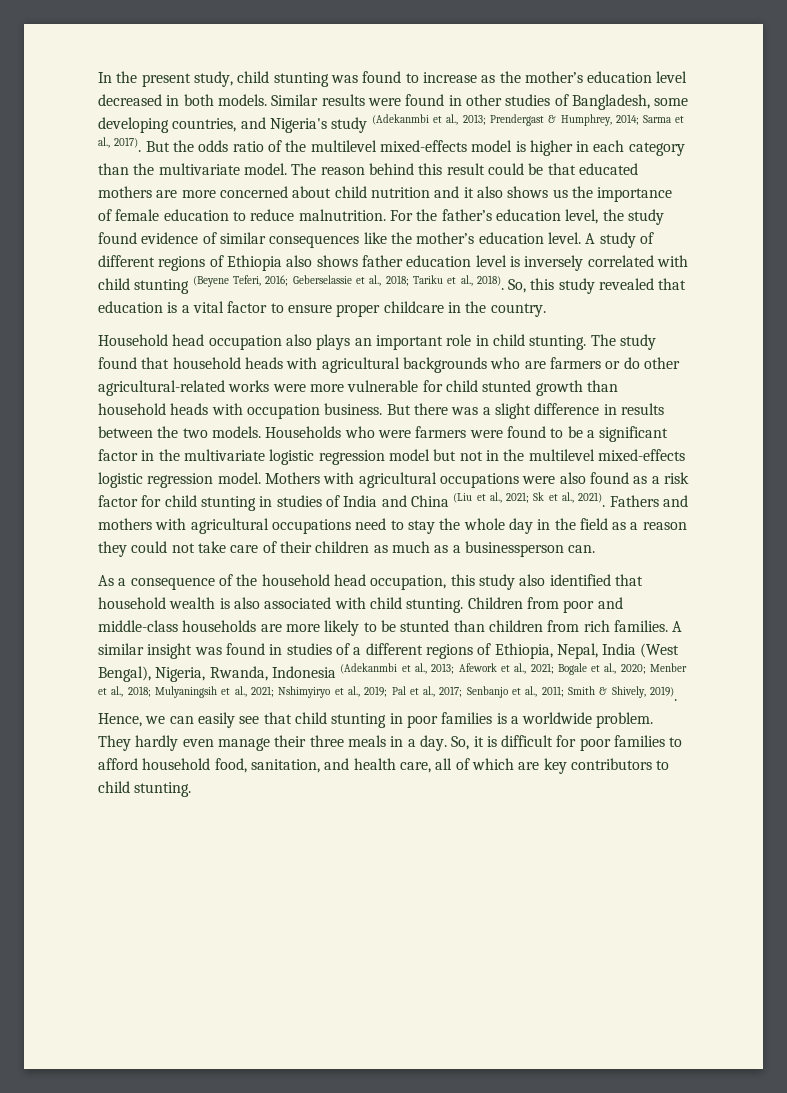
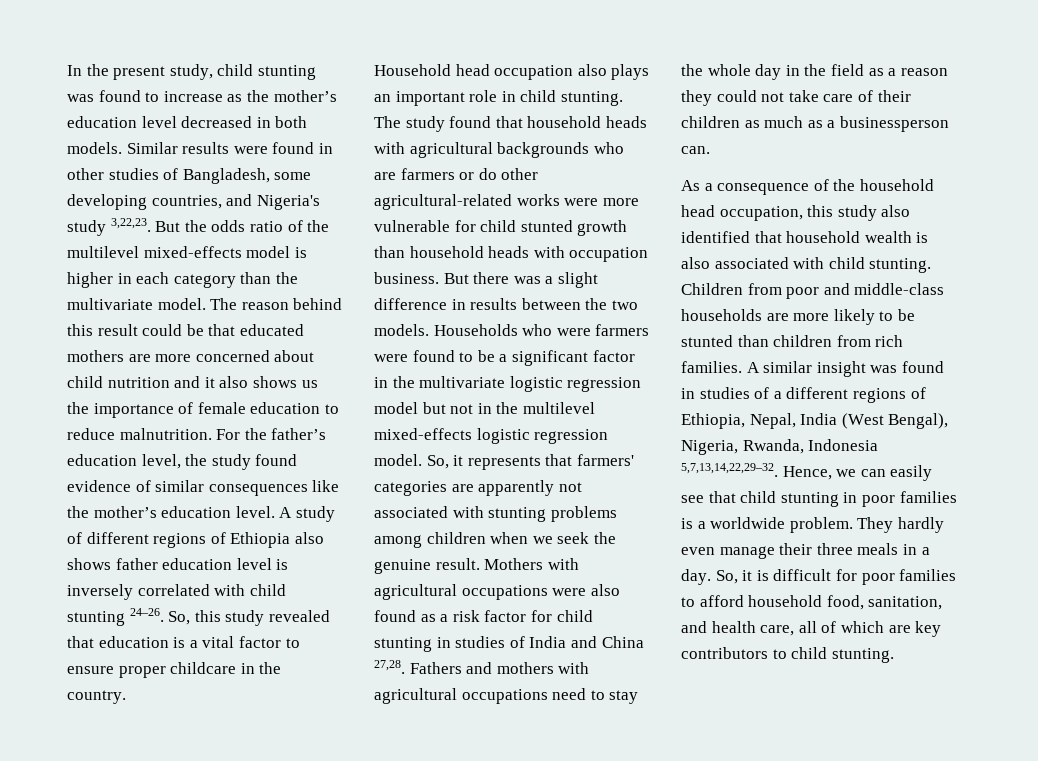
[371,114,685,126] [98,137,142,152] (Adekanmbi et al., 2013; Prendergast & Humphrey, 2014; Sarma et al., 2017). -> [110,218,151,232] 3,22,23.
[192,275,504,290] (Beyene Teferi, 2016; Geberselassie et al., 2018; Tariku et al., 2018). -> [129,608,164,622] 24–26.
(261, 478) none -> [426,454,634,470] [374,480,582,496] [374,506,617,522] [374,532,616,548] [374,558,480,574] So, it represents that farmers' categories are apparently not associated with stunting problems among children when we seek the genuine result.
[453,492,606,507] (Liu et al., 2021; Sk et al., 2021). -> [374,660,405,674] 27,28.
[340,663,688,675] [98,686,678,701] (Adekanmbi et al., 2013; Afework et al., 2021; Bogale et al., 2020; Menber et al., 2018; Mulyaningsih et al., 2021; Nshimyiryo et al., 2019; Pal et al., 2017; Senbanjo et al., 2011; Smith & Shively, 2019). -> [681,463,778,477] 5,7,13,14,22,29–32.

